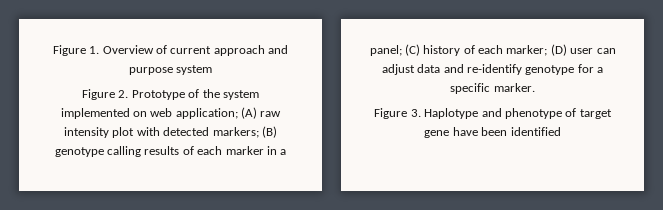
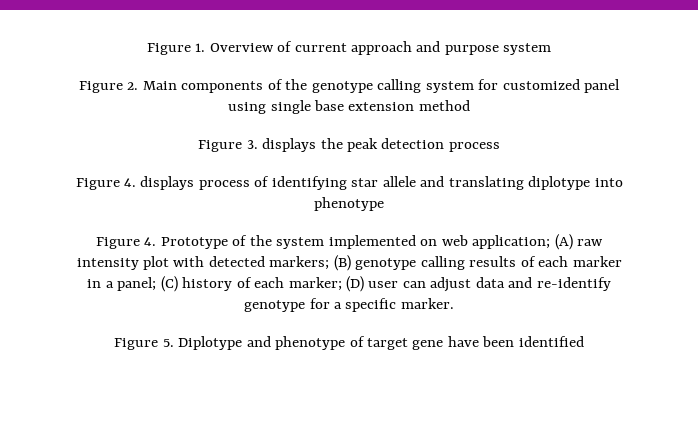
(129, 94) none -> [142,79,621,93] [228,100,470,114] [198,138,500,152] [75,176,623,190] [314,197,384,211] [95,237,157,249] Main components of the genotype calling system for customized panel using single base extension method // Figure 3. displays the peak detection process // Figure 4. displays process of identifying star allele and translating diplotype into phenotype // Figure 4.
[410,108,479,119] 3. Haplotype -> [162,336,243,350] 5. Diplotype

